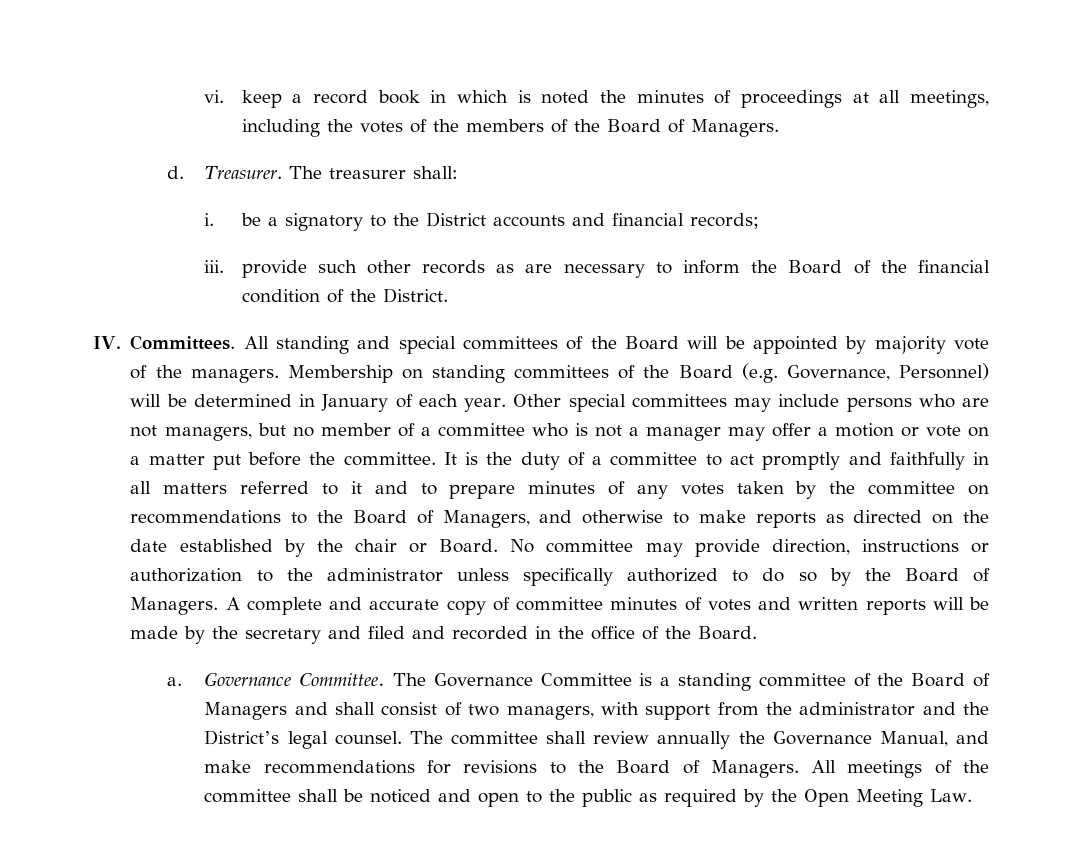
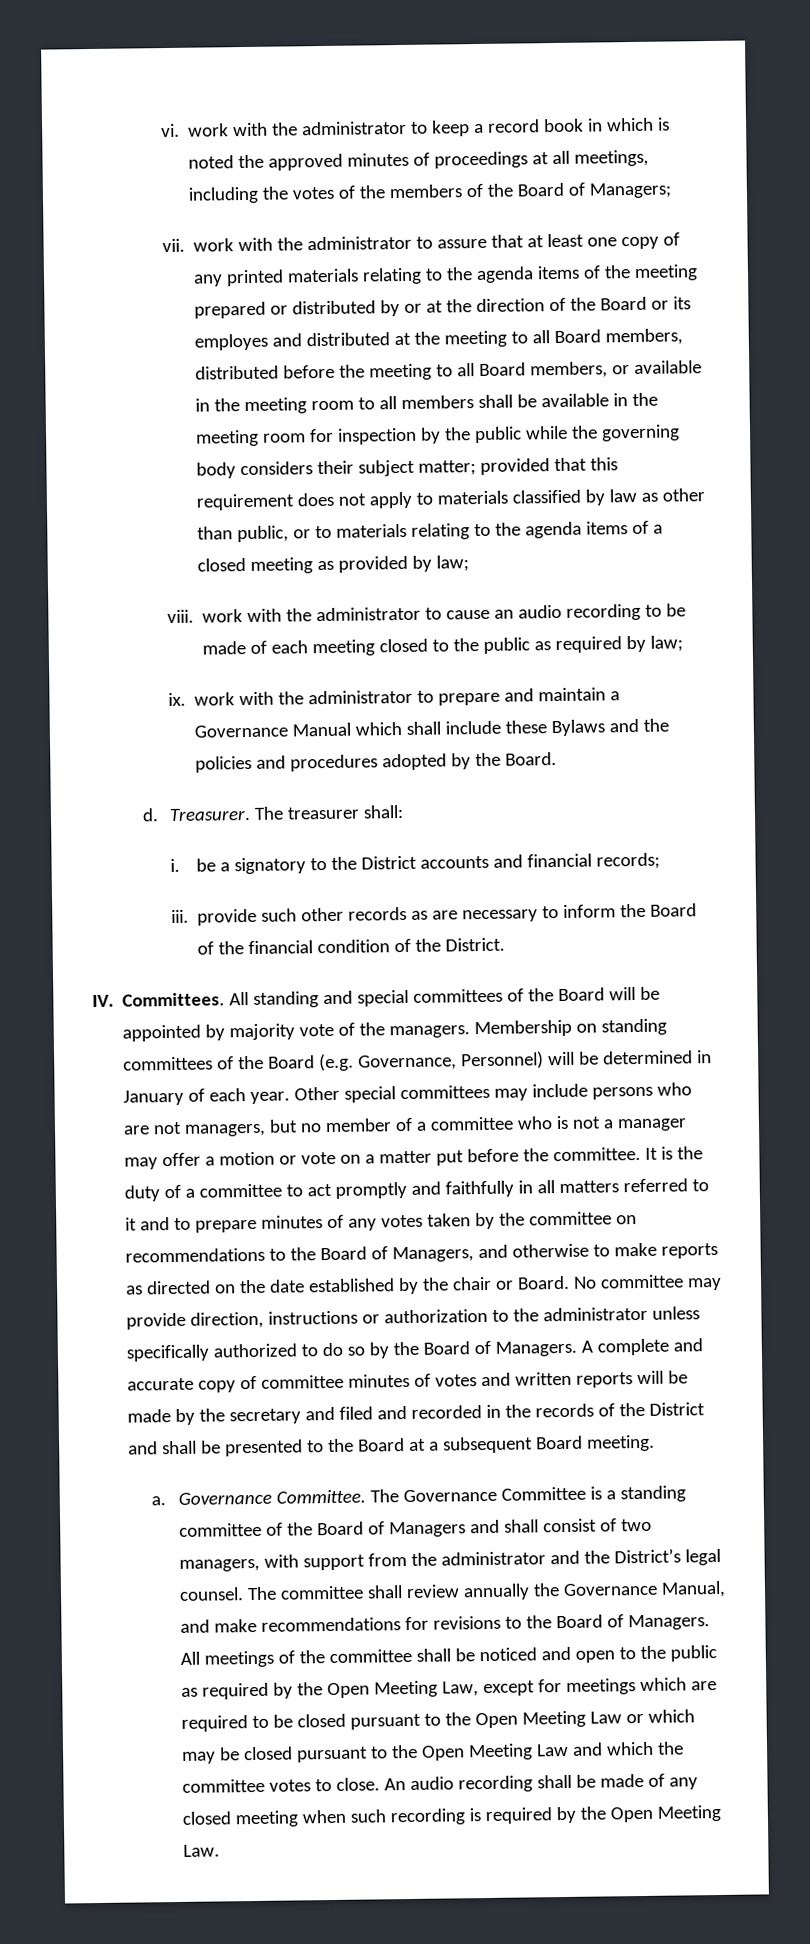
(225, 96) none -> [188,120,429,137] work with the administrator to
(626, 96) none -> [268,153,344,171] approved
[690,119,779,137] Managers. -> [589,182,673,199] [161,232,681,253] [193,264,699,287] [194,296,692,319] [194,328,684,351] [195,360,703,381] [195,392,659,415] [195,424,681,447] [196,457,619,479] [196,488,706,511] [197,520,664,543] [197,555,470,574] [166,603,687,624] [202,635,684,657] [167,687,621,707] [194,718,670,738] [195,752,558,773] Managers; // vii. work with the administrator to assure that at least one copy of any printed materials relating to the agenda items of the meeting prepared or distributed by or at the direction of the Board or its employes and distributed at the meeting to all Board members, distributed before the meeting to all Board members, or available in the meeting room to all members shall be available in the meeting room for inspection by the public while the governing body considers their subject matter; provided that this requirement does not apply to materials classified by law as other than public, or to materials relating to the agenda items of a closed meeting as provided by law; // viii. work with the administrator to cause an audio recording to be made of each meeting closed to the public as required by law; // ix. work with the administrator to prepare and maintain a Governance Manual which shall include these Bylaws and the policies and procedures adopted by the Board.
[591,626,758,640] office of the Board. -> [535,1402,706,1418] [128,1434,656,1457] records of the District and shall be presented to the Board at a subsequent Board meeting.
(924, 798) none -> [441,1677,717,1697] [180,1709,695,1732] [181,1741,684,1764] [181,1773,698,1793] [181,1804,721,1828] Law, except for meetings which are required to be closed pursuant to the Open Meeting Law or which may be closed pursuant to the Open Meeting Law and which the committee votes to close. An audio recording shall be made of any closed meeting when such recording is required by the Open Meeting

